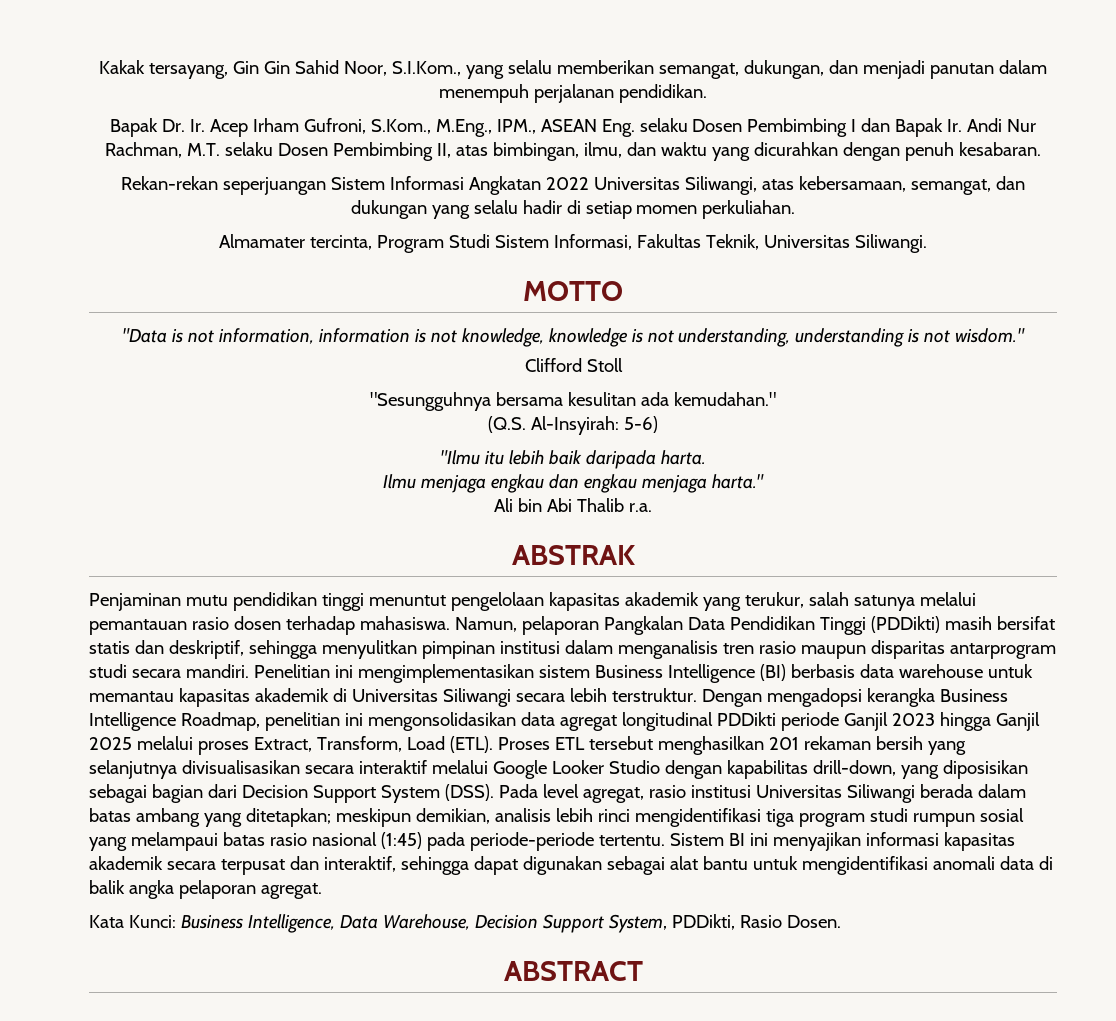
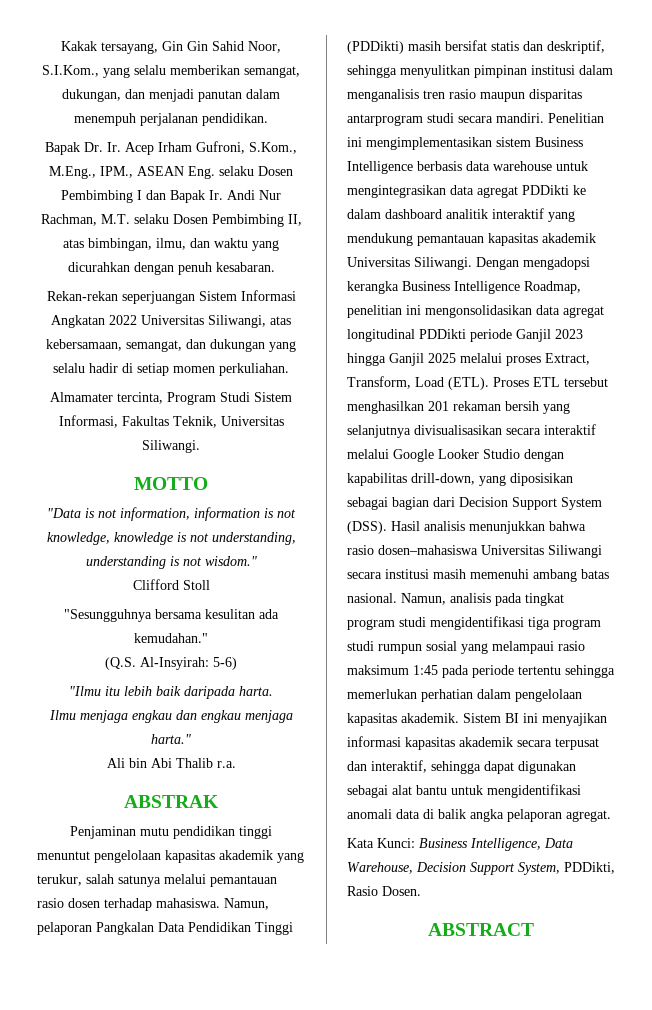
[759,664,786,681] (BI) -> (413, 167) none
[89,688,697,707] memantau kapasitas akademik di Universitas Siliwangi secara lebih terstruktur. -> [347,185,586,198] [347,208,575,222] [347,233,596,246] [347,257,472,270] mengintegrasikan data agregat PDDikti ke dalam dashboard analitik interaktif yang mendukung pemantauan kapasitas akademik Universitas Siliwangi.
[498,784,1026,803] [89,808,630,827] Pada level agregat, rasio institusi Universitas Siliwangi berada dalam batas ambang yang ditetapkan; meskipun demikian, analisis lebih rinci -> [391,521,586,534] [347,545,602,558] [347,569,609,582] [347,593,564,606] [347,617,426,630] Hasil analisis menunjukkan bahwa rasio dosen–mahasiswa Universitas Siliwangi secara institusi masih memenuhi ambang batas nasional. Namun, analisis pada tingkat program studi
[222,832,665,851] batas rasio nasional (1:45) pada periode-periode tertentu. -> [558,641,585,651] [347,665,615,678] [347,689,582,702] [347,713,459,726] rasio maksimum 1:45 pada periode tertentu sehingga memerlukan perhatian dalam pengelolaan kapasitas akademik.

